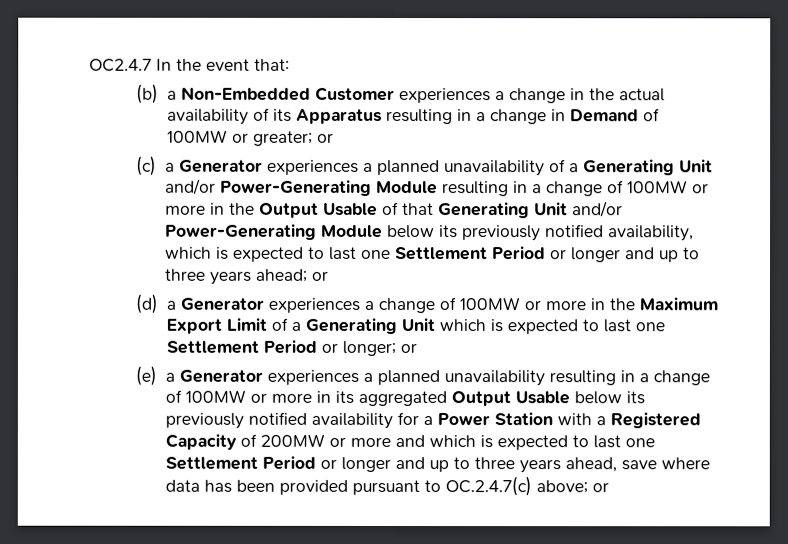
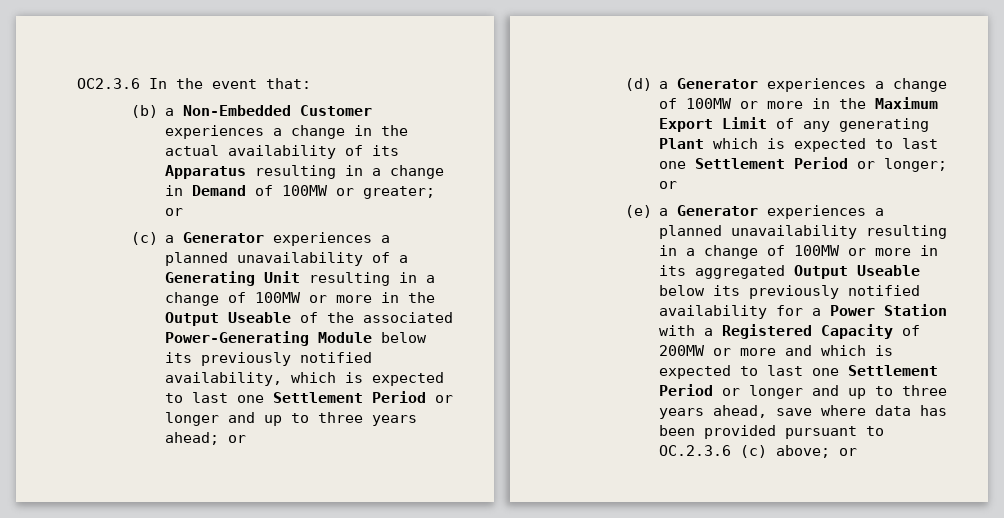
[89,58,153,72] OC2.4.7 -> [77,78,141,89] OC2.3.6
[165,178,439,196] and/or Power-Generating Module -> (301, 277) none
[323,201,624,219] Usable of that Generating Unit and/or -> [228,312,454,323] Useable of the associated
[291,317,436,335] a Generating Unit -> [803,118,930,132] [659,138,705,149] any generating Plant
[515,391,571,405] Usable -> [857,265,921,276] Useable
[445,476,533,497] OC.2.4.7(c) -> [659,445,768,458] OC.2.3.6 (c)

